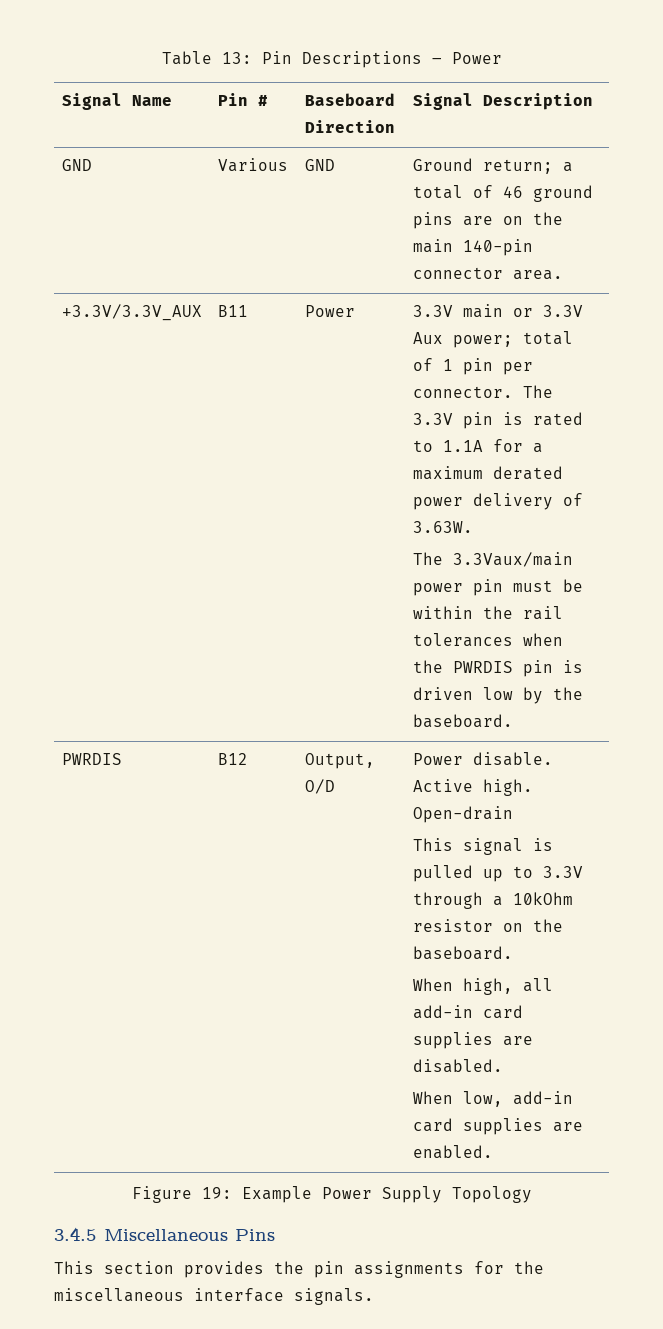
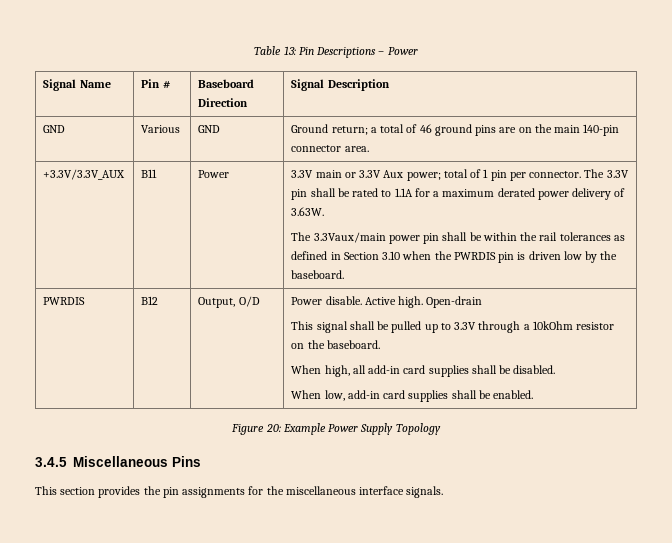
[502,412,523,425] is -> [310,188,350,197] shall be
[512,580,553,592] must -> [442,232,468,241] shall
(513, 640) none -> [613,235,625,241] [291,251,401,260] as defined in Section 3.10
[532,838,553,851] is -> [349,321,390,330] shall be
[502,1036,533,1046] are -> [471,365,512,374] shall be
[552,1122,583,1132] are -> [451,390,491,399] shall be
[201,1187,232,1199] 19: -> [265,424,281,432] 20:

